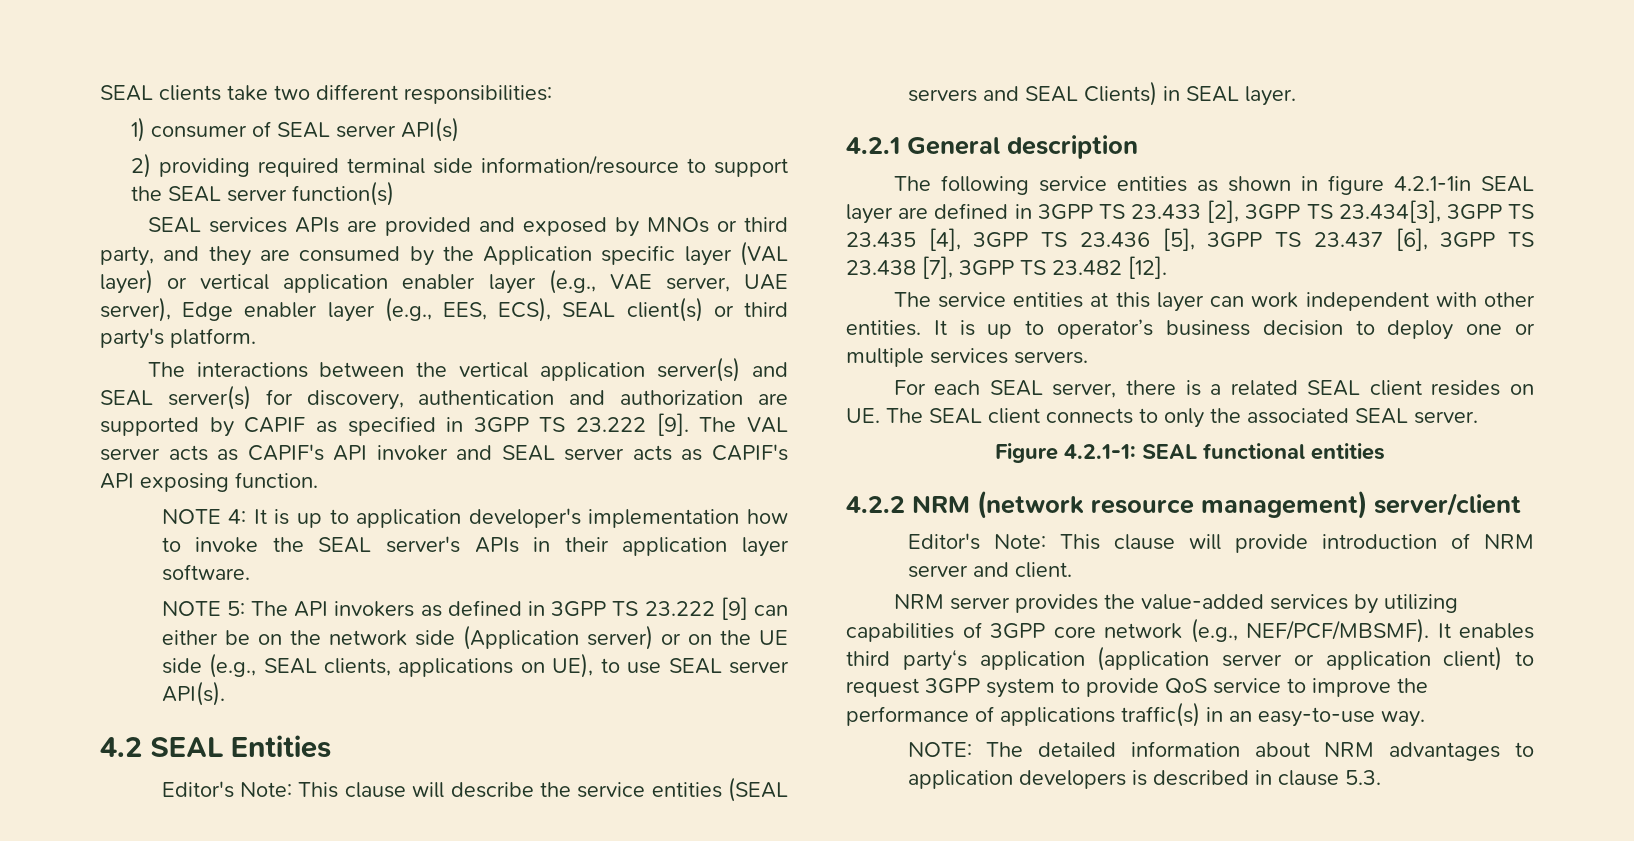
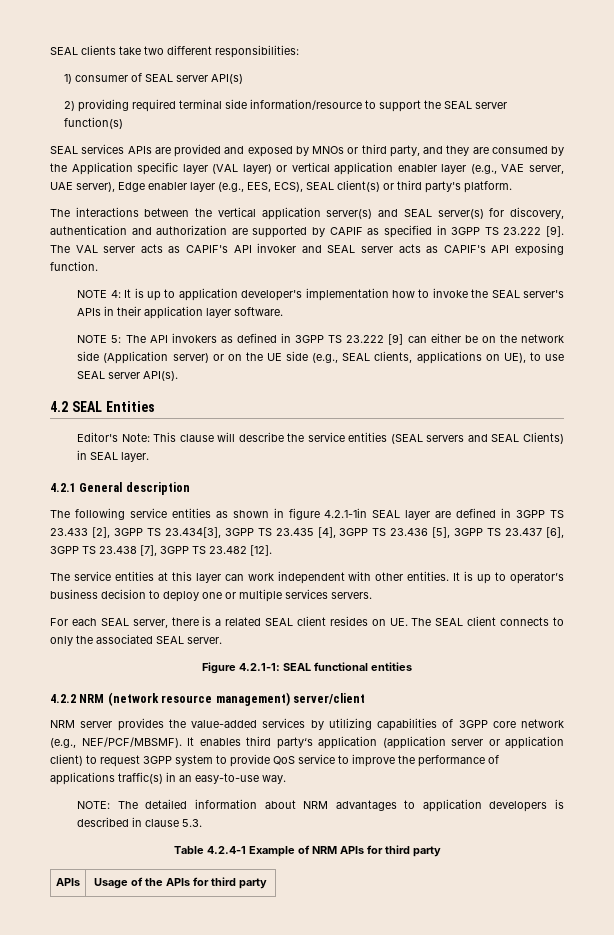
[907,533,1534,553] [907,562,1072,578] // Editor's Note: This clause will provide introduction of NRM server and client. -> (365, 698) none
(1381, 777) none -> [173,845,441,857] [56,878,80,886] [94,877,267,889] // Table 4.2.4-1 Example of NRM APIs for third party // APIs | Usage of the APIs for third party

